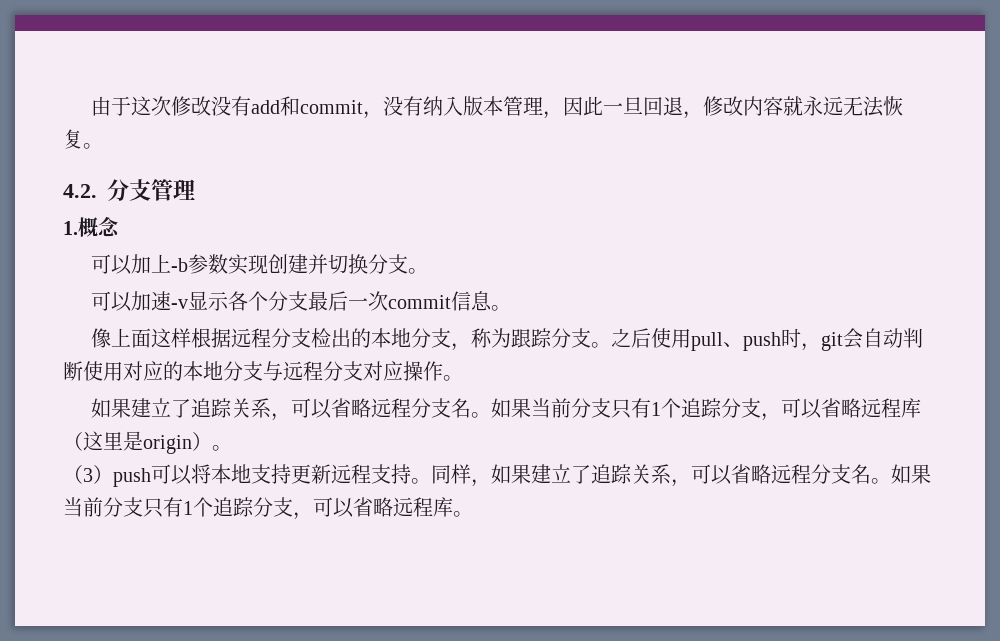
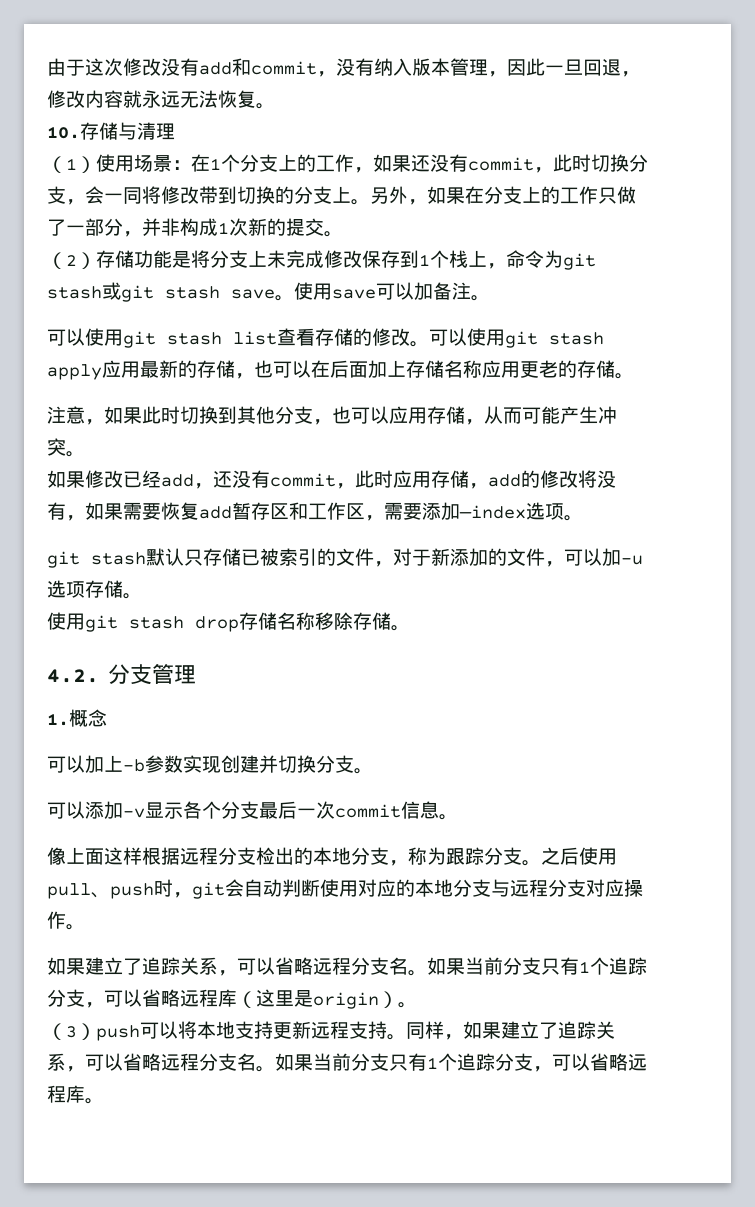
(103, 146) none -> [47,122,175,140] [47,154,648,173] [47,186,636,205] [47,218,343,237] [47,250,596,270] [47,282,490,302] [47,328,604,348] [47,360,634,380] [47,406,617,425] [47,438,85,457] [47,470,616,489] [47,502,583,521] [47,548,643,568] [47,580,142,599] [47,612,410,632] // 10.存储与清理 // （1）使用场景：在1个分支上的工作，如果还没有commit，此时切换分支，会一同将修改带到切换的分支上。另外，如果在分支上的工作只做了一部分，并非构成1次新的提交。 // （2）存储功能是将分支上未完成修改保存到1个栈上，命令为git stash或git stash save。使用save可以加备注。 // 可以使用git stash list查看存储的修改。可以使用git stash apply应用最新的存储，也可以在后面加上存储名称应用更老的存储。 // 注意，如果此时切换到其他分支，也可以应用存储，从而可能产生冲突。 // 如果修改已经add，还没有commit，此时应用存储，add的修改将没有，如果需要恢复add暂存区和工作区，需要添加—index选项。 // git stash默认只存储已被索引的文件，对于新添加的文件，可以加-u选项存储。 // 使用git stash drop存储名称移除存储。
[130,291,171,311] 加速 -> [85,801,123,819] 添加

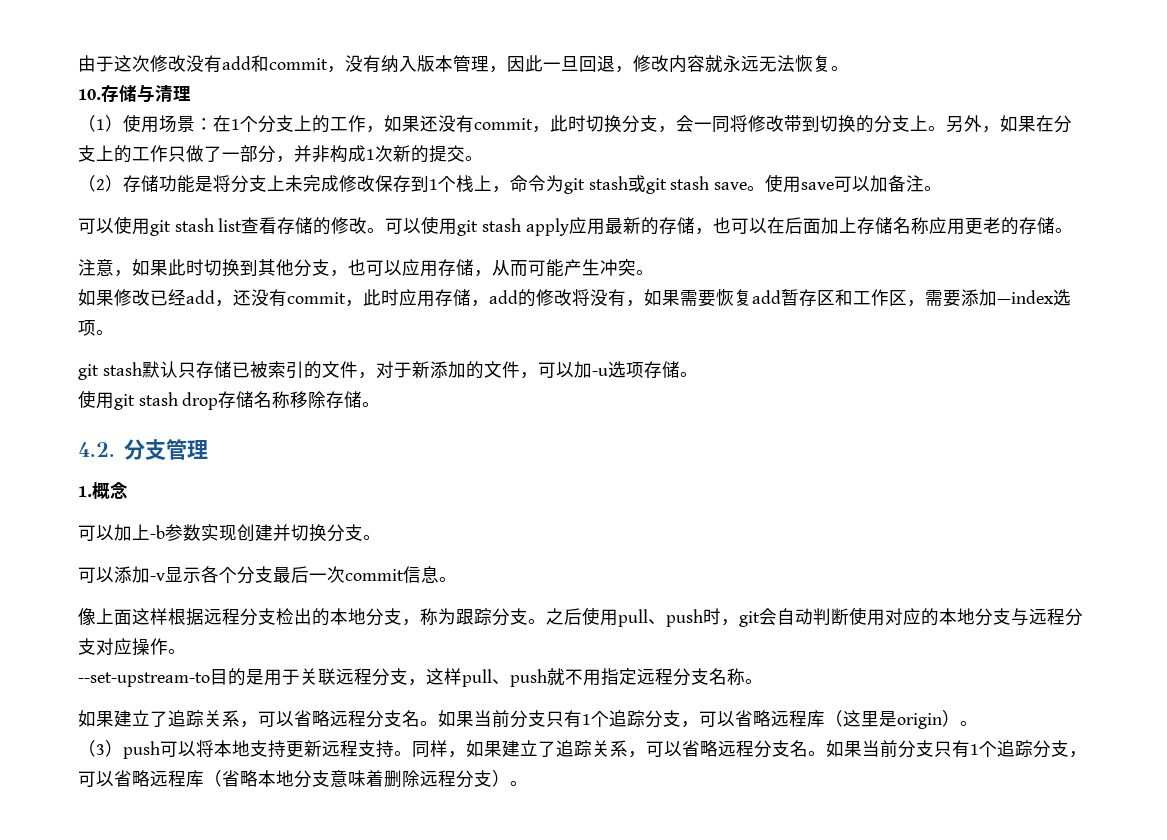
(85, 927) none -> [78,668,763,687] // --set-upstream-to目的是用于关联远程分支，这样pull、push就不用指定远程分支名称。
(85, 1094) none -> [204,770,510,788] （省略本地分支意味着删除远程分支）

